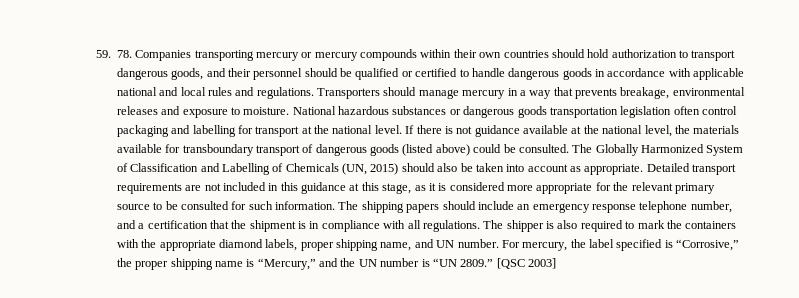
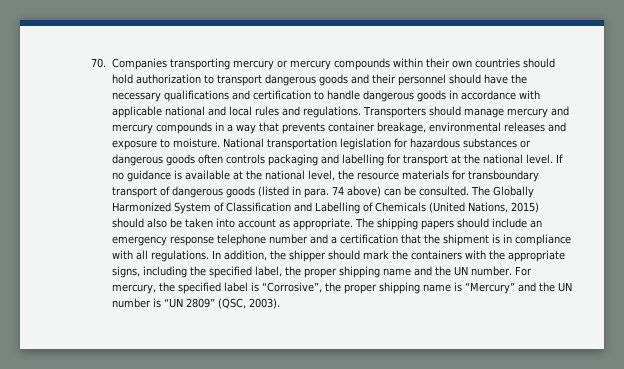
[95,50,132,58] 59. 78. -> [91,58,107,68] 70.
[171,68,204,80] goods, -> [318,74,348,86] goods
[340,68,458,80] be qualified or certified -> [483,74,527,84] [111,90,311,102] have the necessary qualifications and certification
(506, 94) none -> [550,106,569,116] [111,122,212,134] and mercury compounds
(618, 93) none -> [327,122,375,132] container
(336, 110) none -> [266,138,408,150] transportation legislation for
[549,106,738,118] transportation legislation often control -> [197,154,265,164] often controls
[416,125,520,137] there is not guidance -> [111,170,182,182] no guidance is
[693,125,740,134] [116,144,162,153] materials available -> [356,170,449,180] resource materials
[435,144,502,156] above) could -> [291,186,401,198] in para. 74 above) can
[342,163,368,175] (UN, -> [428,202,508,213] (United Nations,
[646,163,737,175] [116,182,715,194] [116,201,336,210] Detailed transport requirements are not included in this guidance at this stage, as it is considered more appropriate for the relevant primary source to be consulted for such information. -> (353, 224) none
[690,201,732,213] number, -> [268,234,308,244] number
[483,220,635,232] The shipper is also required to -> [211,250,360,262] In addition, the shipper should
[218,239,434,251] diamond labels, proper shipping name, and -> [111,266,451,278] signs, including the specified label, the proper shipping name and the
[589,239,740,251] label specified is “Corrosive,” -> [177,282,322,294] specified label is “Corrosive”,
[257,258,316,270] “Mercury,” -> [464,282,515,294] “Mercury”
[460,258,557,269] 2809.” [QSC 2003] -> [185,298,280,309] 2809” (QSC, 2003).

